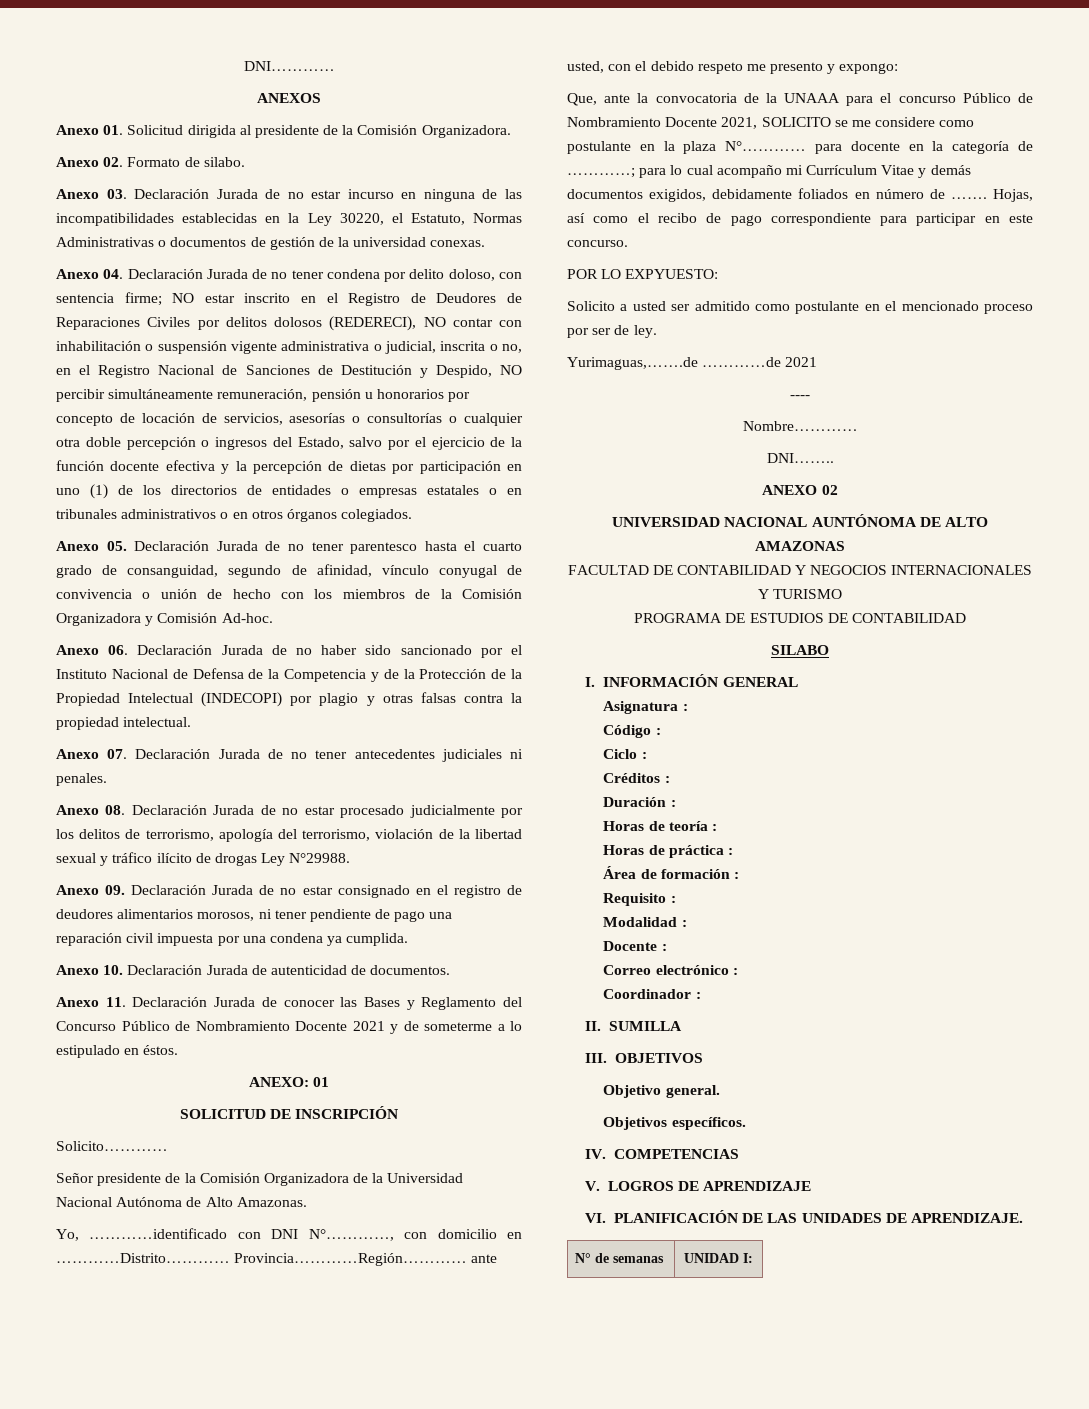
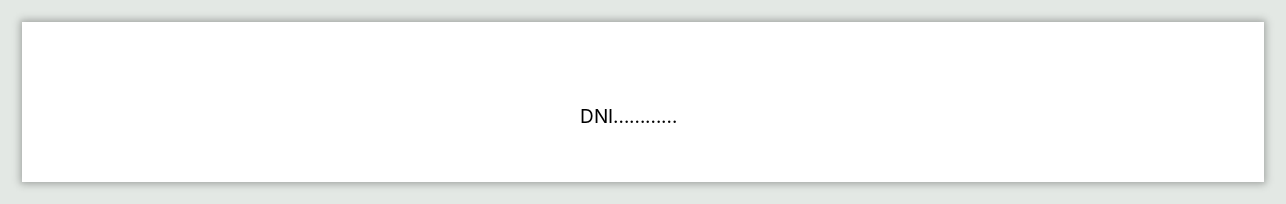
[257,93,321,103] [56,125,511,138] [56,157,245,167] [56,189,522,202] [56,213,522,226] [56,237,486,250] [56,269,522,282] [56,292,523,306] [56,316,522,331] [56,341,522,354] [56,365,522,378] [56,389,471,402] [56,413,524,426] [56,437,522,450] [56,460,522,474] [56,484,522,499] [56,509,413,522] [56,541,522,554] [56,564,522,578] [56,589,522,599] [56,613,273,626] [56,645,522,658] [56,668,522,682] [56,692,522,707] [56,717,192,730] [56,749,523,762] [56,773,107,786] [56,805,523,818] [56,829,522,842] [56,852,351,866] [56,885,522,898] [56,909,453,922] [56,933,409,946] [56,965,451,975] [56,997,522,1010] [56,1021,522,1034] [56,1045,179,1058] [248,1077,330,1087] [179,1106,399,1119] [56,1141,168,1151] [56,1173,464,1186] [56,1197,307,1207] [56,1228,522,1241] [56,1253,498,1266] [567,61,899,74] [567,93,1033,106] [567,117,975,129] [567,141,1033,154] [567,165,971,178] [567,188,1033,202] [567,213,1033,226] [567,240,628,247] [567,269,719,279] [567,301,1033,314] [567,325,657,338] [567,357,818,370] [790,395,810,399] [742,421,858,431] [766,453,834,463] [762,485,838,495] [612,514,988,527] [755,541,845,551] [567,565,1033,575] [757,589,843,599] [634,613,966,623] [771,645,829,655] [585,674,798,687] [603,701,688,714] [603,725,661,738] [603,749,647,759] [603,773,670,783] [603,797,676,807] [603,821,718,831] [603,845,734,858] [603,866,740,879] [603,893,676,906] [603,917,687,927] [603,941,667,951] [603,965,738,975] [603,989,701,999] [585,1021,682,1031] [585,1053,703,1063] [603,1085,720,1098] [603,1117,746,1130] [585,1149,739,1159] [585,1181,812,1191] [585,1210,1023,1223] [575,1253,665,1263] [684,1253,753,1263] // ANEXOS // Anexo 01. Solicitud dirigida al presidente de la Comisión Organizadora. // Anexo 02. Formato de silabo. // Anexo 03. Declaración Jurada de no estar incurso en ninguna de las incompatibilidades establecidas en la Ley 30220, el Estatuto, Normas Administrativas o documentos de gestión de la universidad conexas. // Anexo 04. Declaración Jurada de no tener condena por delito doloso, con sentencia firme; NO estar inscrito en el Registro de Deudores de Reparaciones Civiles por delitos dolosos (REDERECI), NO contar con inhabilitación o suspensión vigente administrativa o judicial, inscrita o no, en el Registro Nacional de Sanciones de Destitución y Despido, NO percibir simultáneamente remuneración, pensión u honorarios por concepto de locación de servicios, asesorías o consultorías o cualquier otra doble percepción o ingresos del Estado, salvo por el ejercicio de la función docente efectiva y la percepción de dietas por participación en uno (1) de los directorios de entidades o empresas estatales o en tribunales administrativos o en otros órganos colegiados. // Anexo 05. Declaración Jurada de no tener parentesco hasta el cuarto grado de consanguidad, segundo de afinidad, vínculo conyugal de convivencia o unión de hecho con los miembros de la Comisión Organizadora y Comisión Ad-hoc. // Anexo 06. Declaración Jurada de no haber sido sancionado por el Instituto Nacional de Defensa de la Competencia y de la Protección de la Propiedad Intelectual (INDECOPI) por plagio y otras falsas contra la propiedad intelectual. // Anexo 07. Declaración Jurada de no tener antecedentes judiciales ni penales. // Anexo 08. Declaración Jurada de no estar procesado judicialmente por los delitos de terrorismo, apología del terrorismo, violación de la libertad sexual y tráfico ilícito de drogas Ley N°29988. // Anexo 09. Declaración Jurada de no estar consignado en el registro de deudores alimentarios morosos, ni tener pendiente de pago una reparación civil impuesta por una condena ya cumplida. // Anexo 10. Declaración Jurada de autenticidad de documentos. // Anexo 11. Declaración Jurada de conocer las Bases y Reglamento del Concurso Público de Nombramiento Docente 2021 y de someterme a lo estipulado en éstos. // ANEXO: 01 // SOLICITUD DE INSCRIPCIÓN // Solicito………… // Señor presidente de la Comisión Organizadora de la Universidad Nacional Autónoma de Alto Amazonas. // Yo, …………identificado con DNI N°…………, con domicilio en …………Distrito………… Provincia…………Región………… ante usted, con el debido respeto me presento y expongo: // Que, ante la convocatoria de la UNAAA para el concurso Público de Nombramiento Docente 2021, SOLICITO se me considere como postulante en la plaza N°………… para docente en la categoría de …………; para lo cual acompaño mi Currículum Vitae y demás documentos exigidos, debidamente foliados en número de ……. Hojas, así como el recibo de pago correspondiente para participar en este concurso. // POR LO EXPYUESTO: // Solicito a usted ser admitido como postulante en el mencionado proceso por ser de ley. // Yurimaguas,…….de …………de 2021 // ---- // Nombre………… // DNI…….. // ANEXO 02 // UNIVERSIDAD NACIONAL AUNTÓNOMA DE ALTO AMAZONAS // FACULTAD DE CONTABILIDAD Y NEGOCIOS INTERNACIONALES Y TURISMO // PROGRAMA DE ESTUDIOS DE CONTABILIDAD // SILABO // I. INFORMACIÓN GENERAL // Asignatura : // Código : // Ciclo : // Créditos : // Duración : // Horas de teoría : // Horas de práctica : // Área de formación : // Requisito : // Modalidad : // Docente : // Correo electrónico : // Coordinador : // II. SUMILLA // III. OBJETIVOS // Objetivo general. // Objetivos específicos. // IV. COMPETENCIAS // V. LOGROS DE APRENDIZAJE // VI. PLANIFICACIÓN DE LAS UNIDADES DE APRENDIZAJE. // N° de semanas | UNIDAD I: -> (677, 116) none

